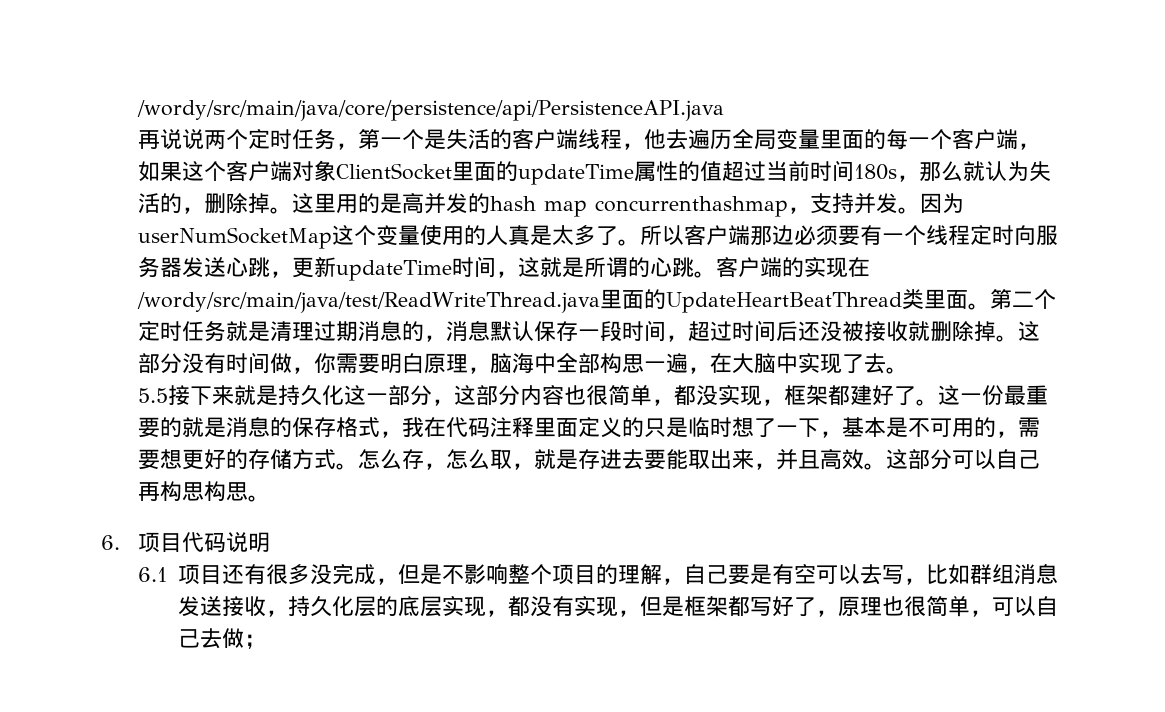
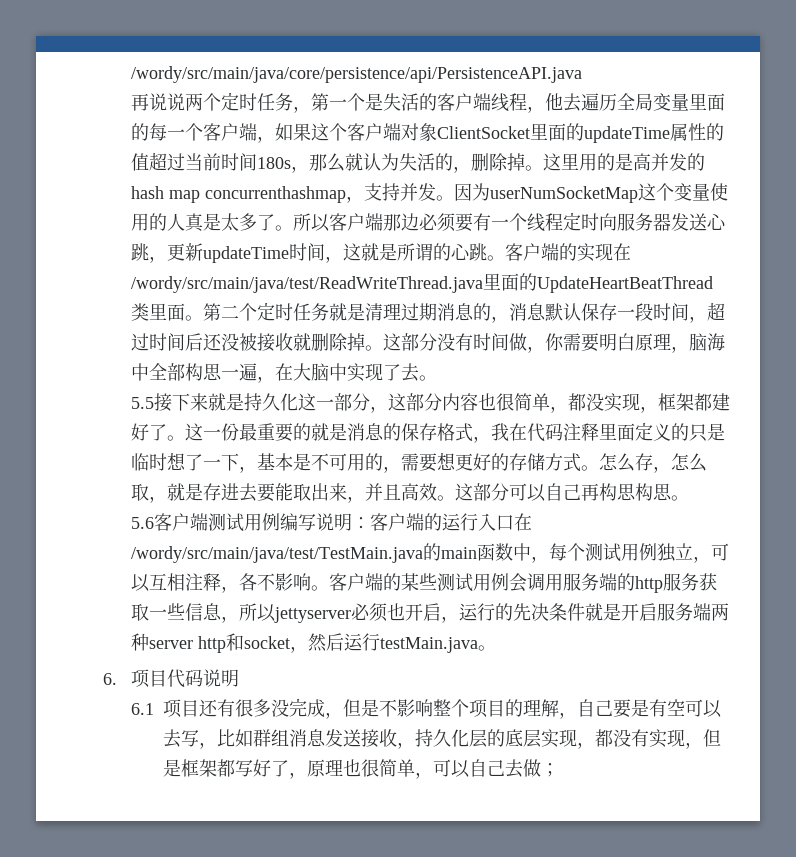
(271, 498) none -> [131,513,533,532] [131,543,730,563] [131,573,718,593] [131,603,730,623] [131,633,497,653] // 5.6客户端测试用例编写说明：客户端的运行入口在/wordy/src/main/java/test/TestMain.java的main函数中，每个测试用例独立，可以互相注释，各不影响。客户端的某些测试用例会调用服务端的http服务获取一些信息，所以jettyserver必须也开启，运行的先决条件就是开启服务端两种server http和socket，然后运行testMain.java。

